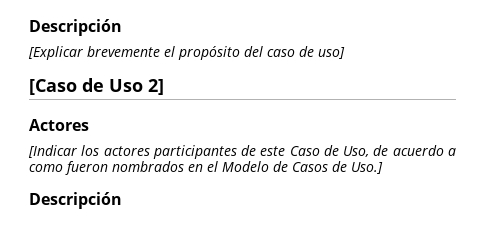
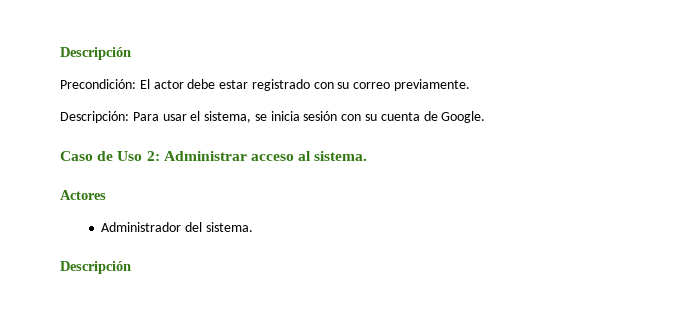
[28,46,345,60] [29,78,164,95] [29,119,89,131] [28,145,456,159] [29,161,383,175] [Explicar brevemente el propósito del caso de uso] // [Caso de Uso 2] // Actores // [Indicar los actores participantes de este Caso de Uso, de acuerdo a como fueron nombrados en el Modelo de Casos de Uso.] -> [60,79,471,91] [60,111,486,123] [60,151,368,161] [60,190,106,200] [101,222,253,232] Precondición: El actor debe estar registrado con su correo previamente. // Descripción: Para usar el sistema, se inicia sesión con su cuenta de Google. // Caso de Uso 2: Administrar acceso al sistema. // Actores // Administrador del sistema.

